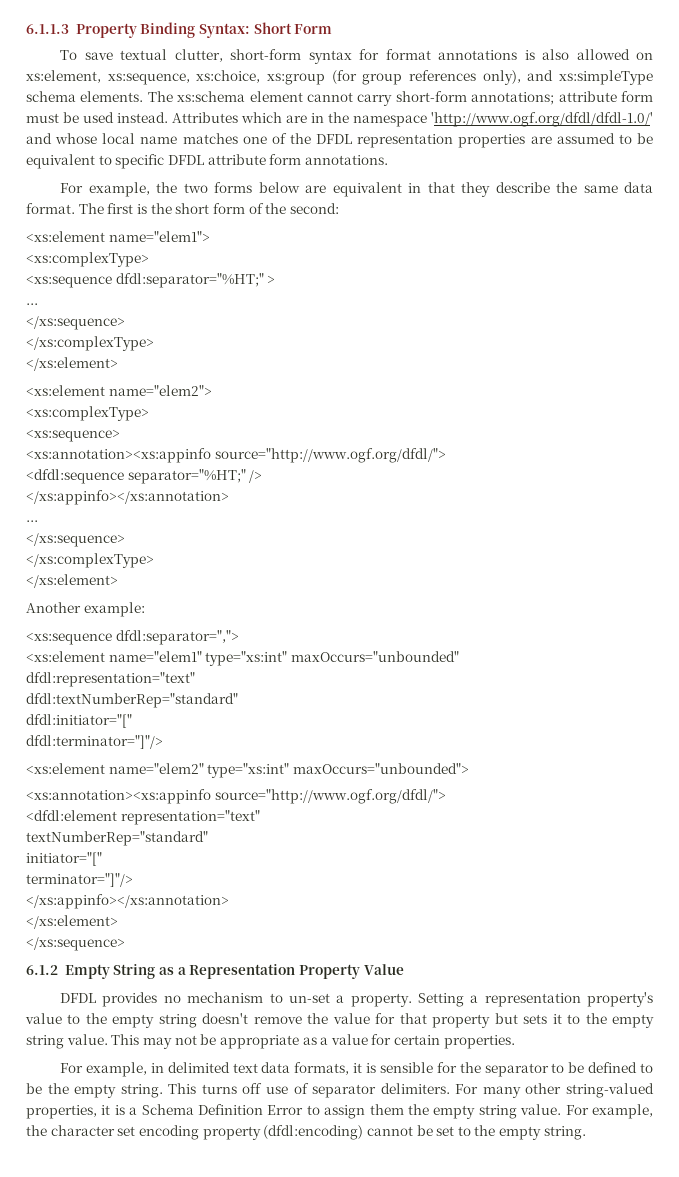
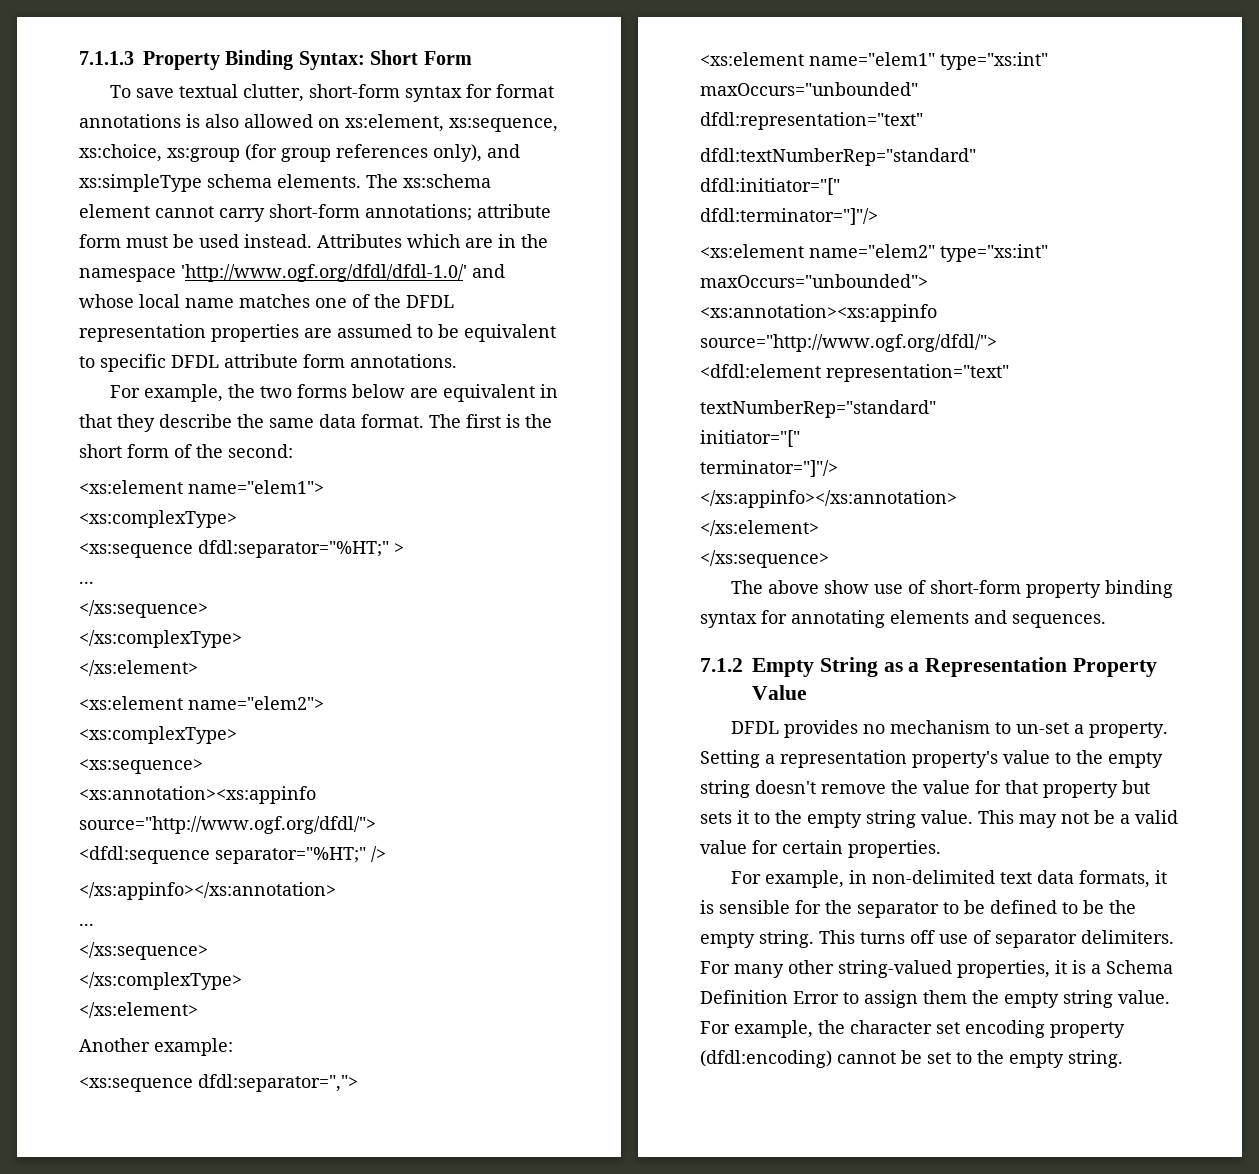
[26,24,69,34] 6.1.1.3 -> [79,51,134,65] 7.1.1.3
[26,965,58,975] 6.1.2 -> [731,580,1174,598] [700,610,1106,628] [700,658,743,672] The above show use of short-form property binding syntax for annotating elements and sequences. // 7.1.2
[219,1035,329,1049] appropriate as a -> [1120,810,1178,824] a valid
[167,1062,230,1073] delimited -> [872,870,996,884] non-delimited

